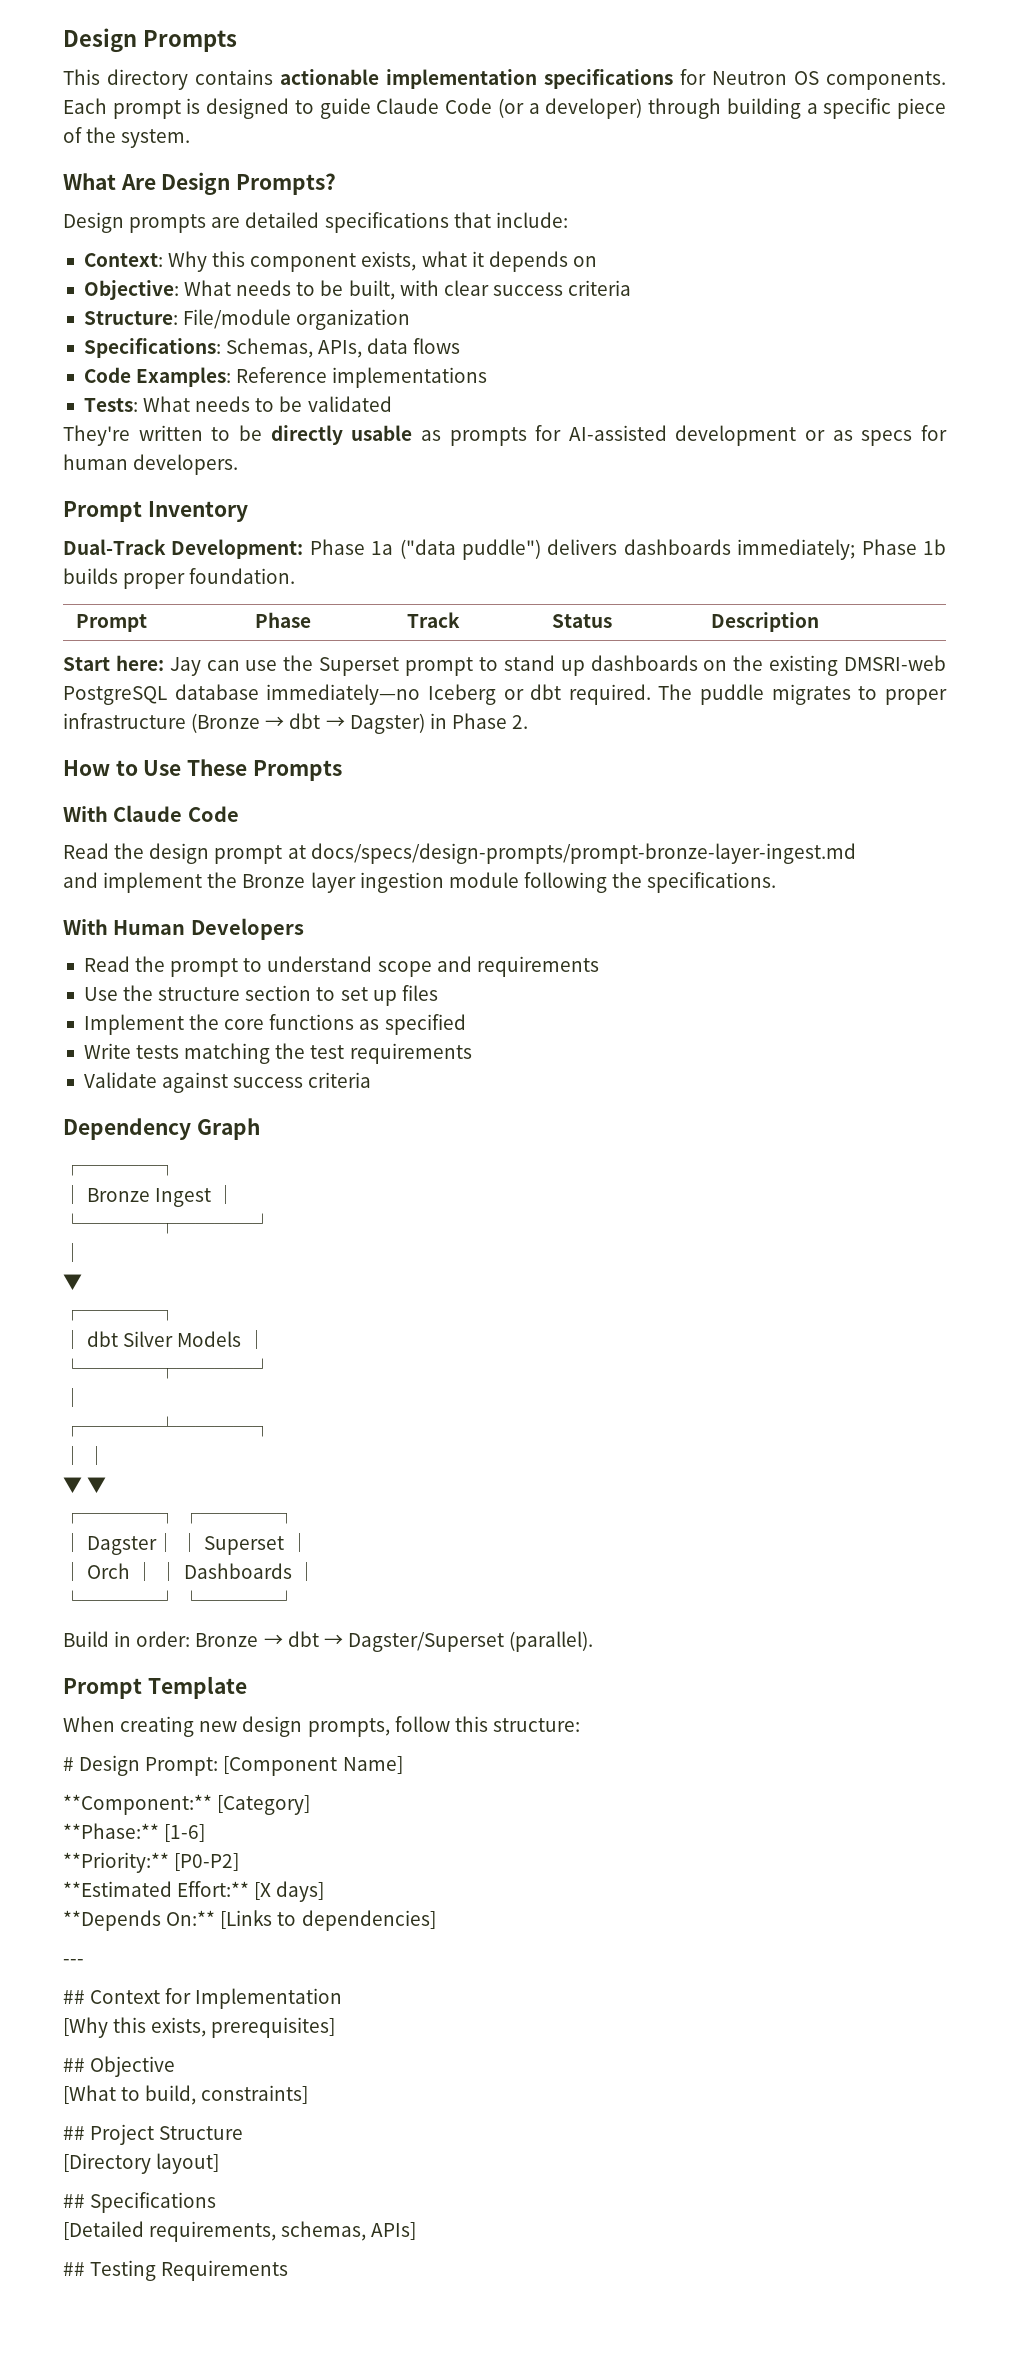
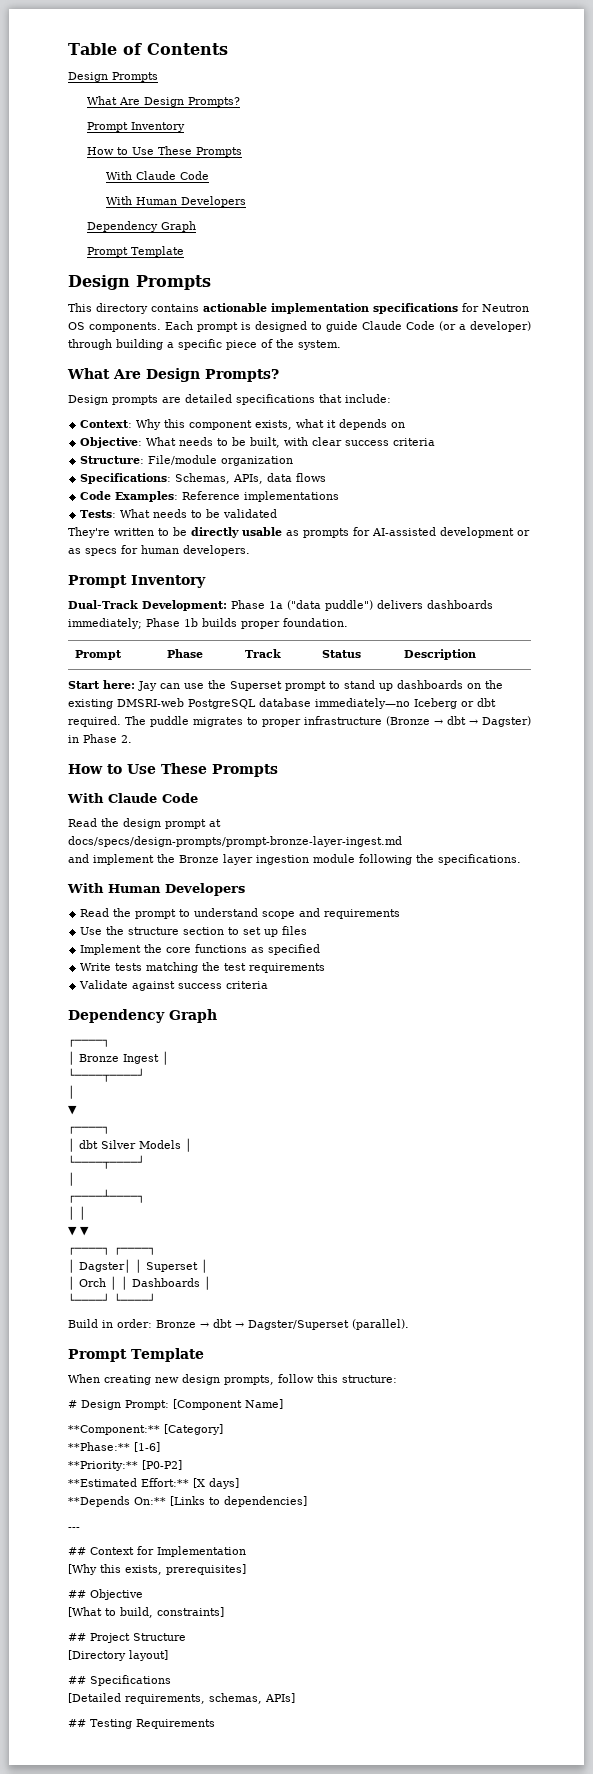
(63, 40) none -> [68,43,228,55] [68,72,158,82] [87,96,241,107] [87,122,186,132] [87,146,243,157] [106,171,210,180] [106,196,247,207] [87,221,197,232] [87,246,185,257] Table of Contents // Design Prompts // What Are Design Prompts? // Prompt Inventory // How to Use These Prompts // With Claude Code // With Human Developers // Dependency Graph // Prompt Template //

